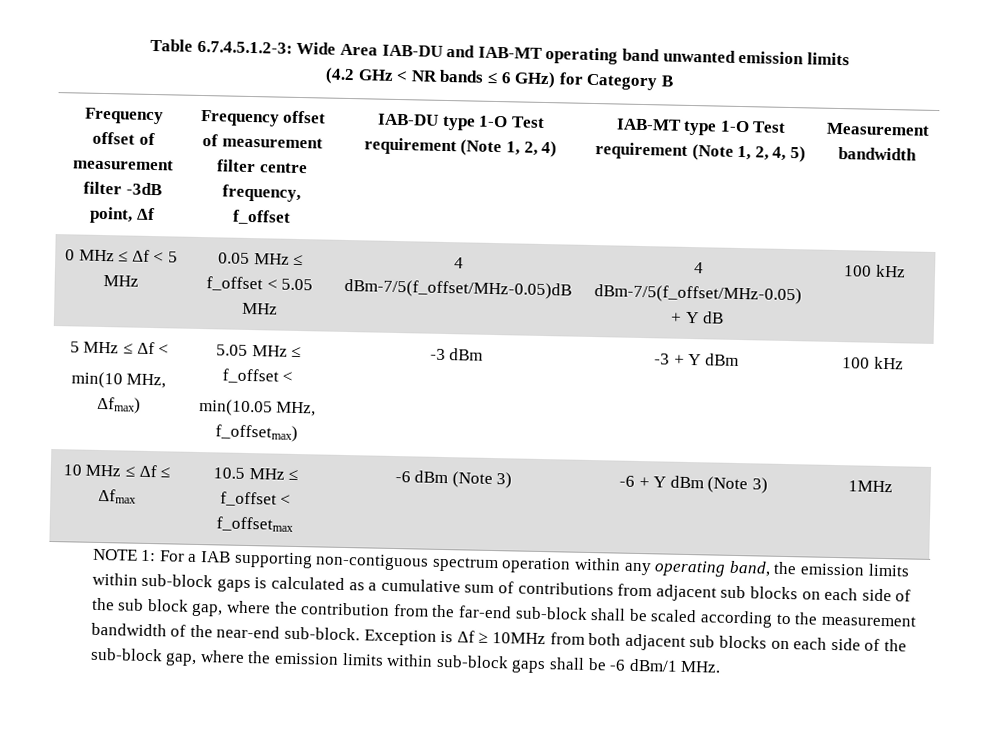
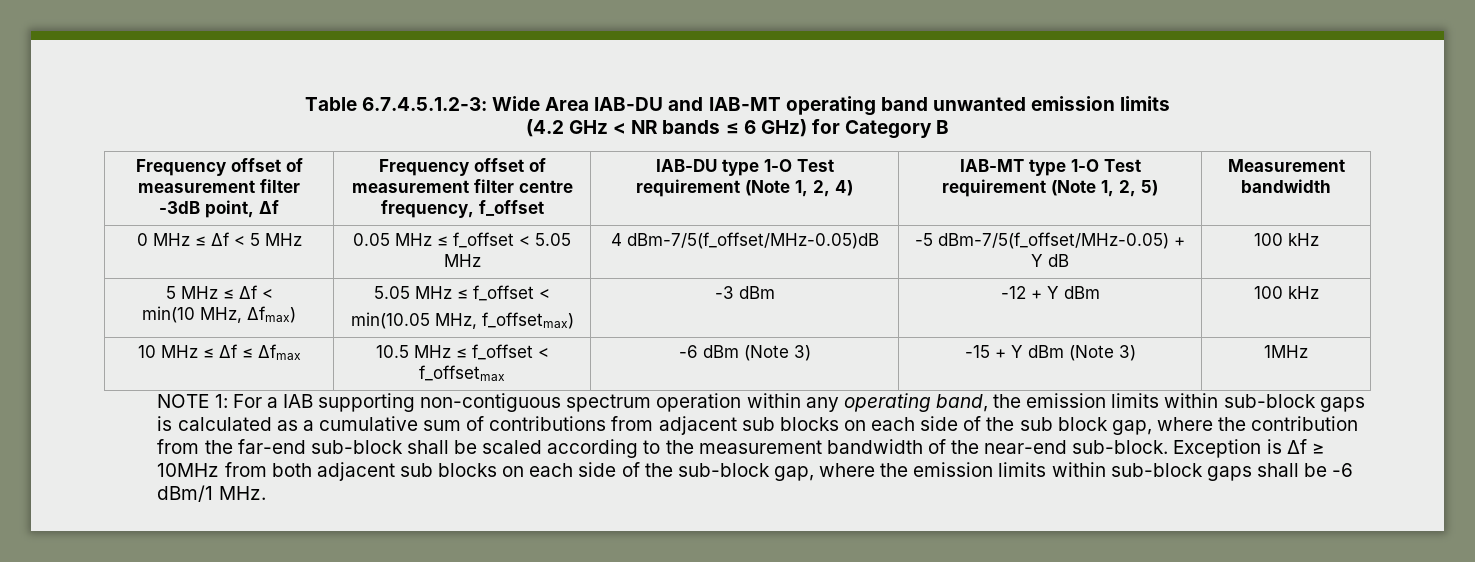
[772,146,787,161] 4, -> (1136, 188) none
[693,262,704,274] 4 -> [915,233,933,246] -5
[654,353,671,365] -3 -> [1000,286,1026,299] -12
[619,475,636,487] -6 -> [964,345,990,358] -15

